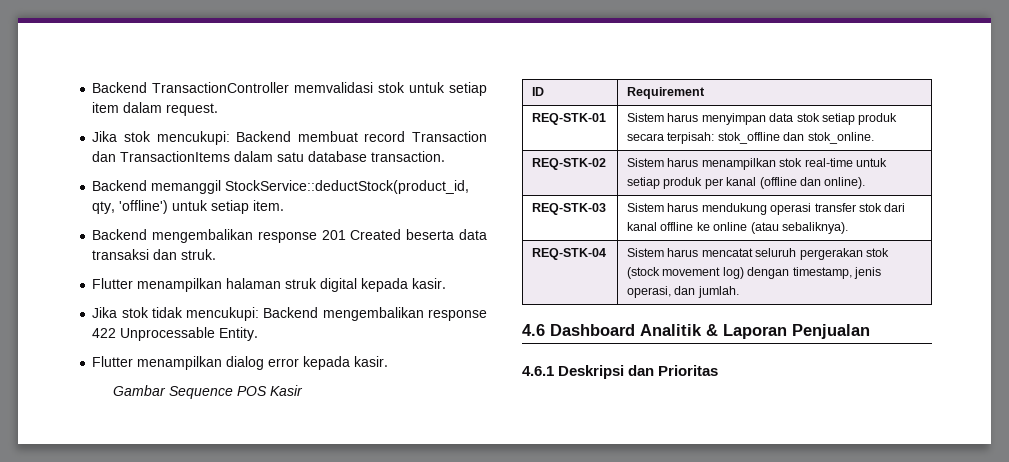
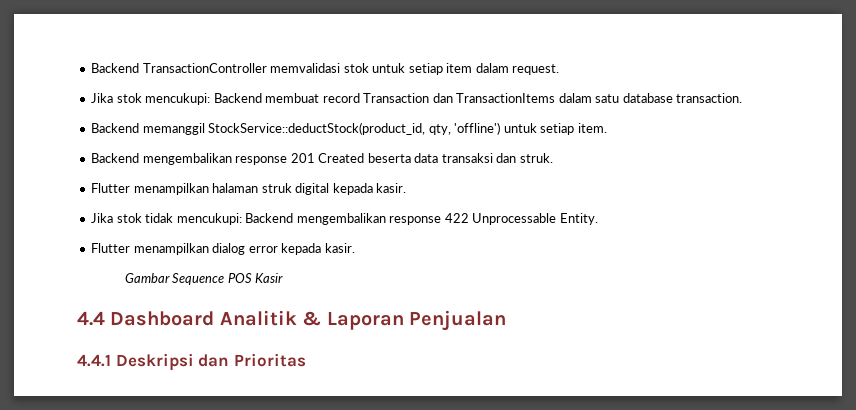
[532,87,545,96] [627,87,706,99] [532,113,607,125] [627,113,898,125] [627,132,874,144] [532,158,607,170] [627,158,887,170] [627,177,866,189] [532,203,607,215] [627,203,906,215] [627,222,848,234] [532,248,607,260] [627,248,889,260] [627,267,881,279] [627,286,739,298] [522,324,545,336] // ID | Requirement // REQ-STK-01 | Sistem harus menyimpan data stok setiap produk secara terpisah: stok_offline dan stok_online. // REQ-STK-02 | Sistem harus menampilkan stok real-time untuk setiap produk per kanal (offline dan online). // REQ-STK-03 | Sistem harus mendukung operasi transfer stok dari kanal offline ke online (atau sebaliknya). // REQ-STK-04 | Sistem harus mencatat seluruh pergerakan stok (stock movement log) dengan timestamp, jenis operasi, dan jumlah. // 4.6 -> [77,311,105,326] // 4.4
[522,366,554,376] 4.6.1 -> [77,354,111,367] 4.4.1

